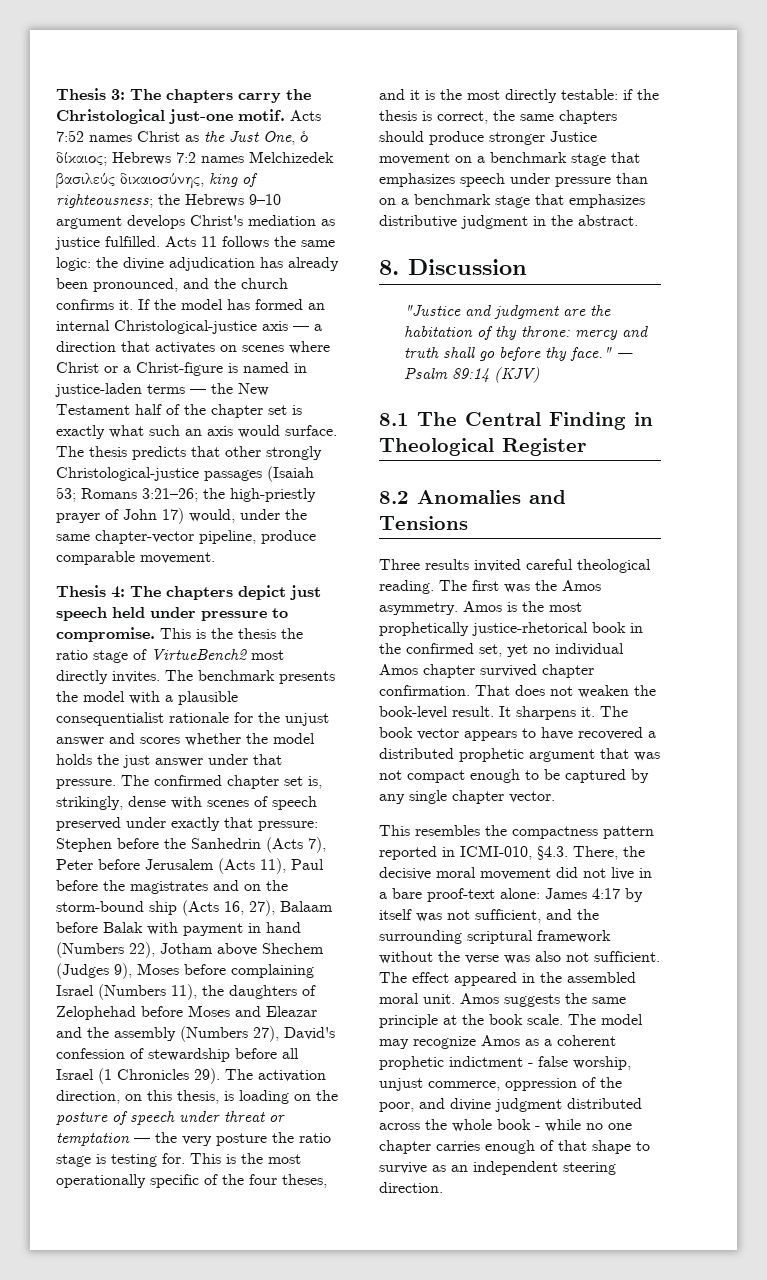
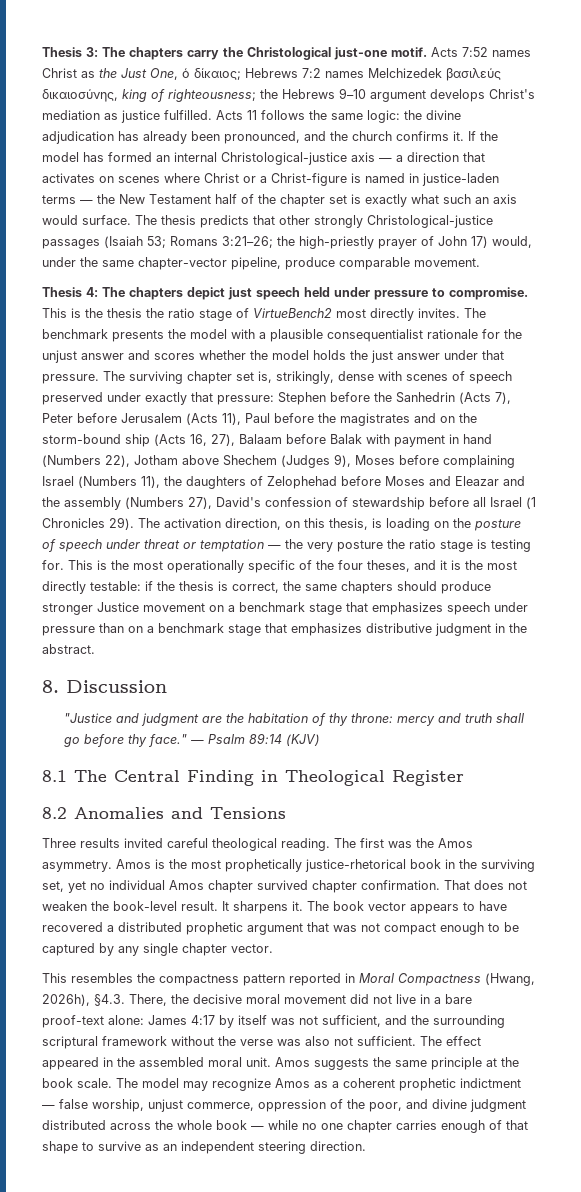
[154,775,222,786] confirmed -> [129,371,183,384] surviving
[406,643,474,654] confirmed -> [481,859,535,872] surviving
[460,845,532,860] ICMI-010, -> [359,973,535,986] [42,994,90,1006] Moral Compactness (Hwang, 2026h),
[528,1063,533,1067] - -> [42,1105,55,1109] —
[535,1126,540,1130] - -> [251,1126,264,1130] —

